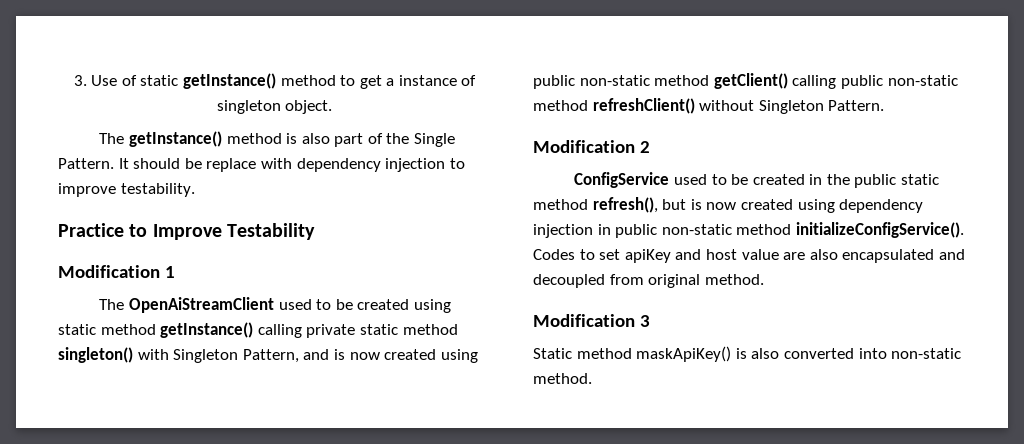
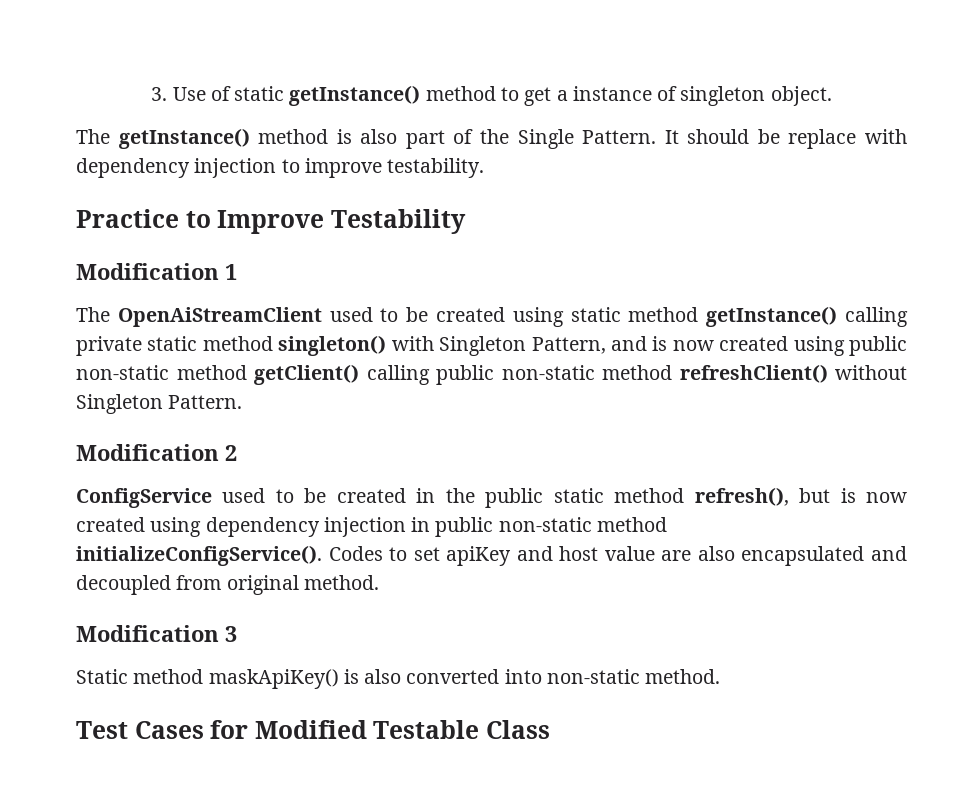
(592, 378) none -> [76,720,551,739] // Test Cases for Modified Testable Class

